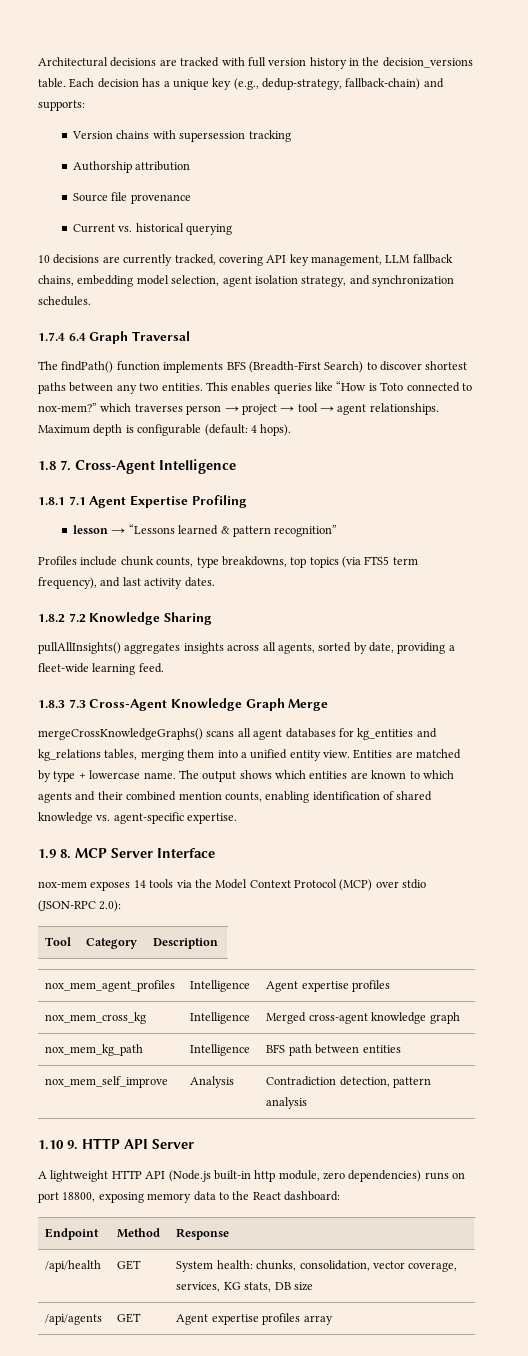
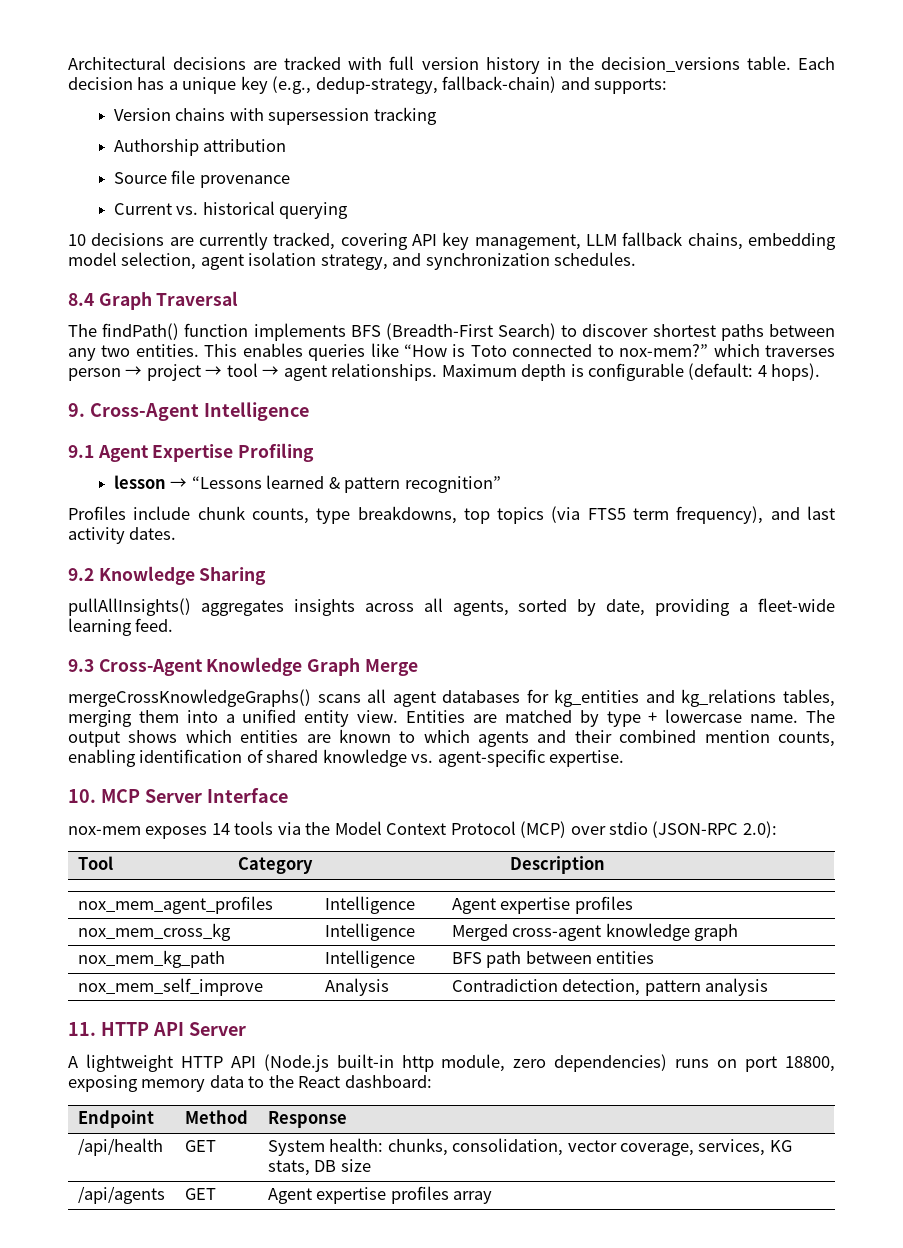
[38,332,86,341] 1.7.4 6.4 -> [68,293,94,306] 8.4
[38,460,71,471] 1.8 7. -> [68,403,85,417] 9.
[38,496,86,505] 1.8.1 7.1 -> [68,445,94,458] 9.1
[38,613,86,623] 1.8.2 7.2 -> [68,568,94,581] 9.2
[38,699,86,708] 1.8.3 7.3 -> [68,659,94,672] 9.3
[38,849,71,859] 1.9 8. -> [68,789,96,803] 10.
[38,1140,78,1150] 1.10 9. -> [68,1022,96,1036] 11.

